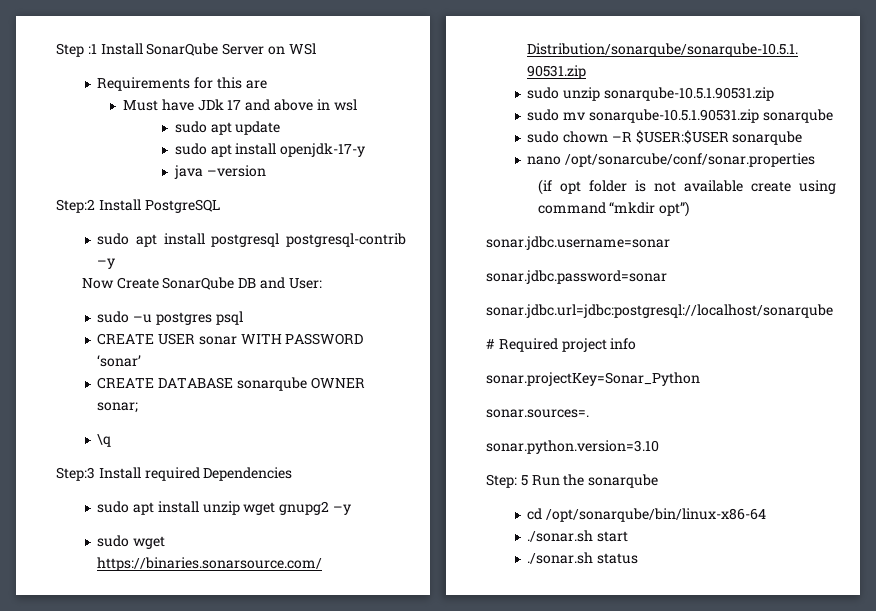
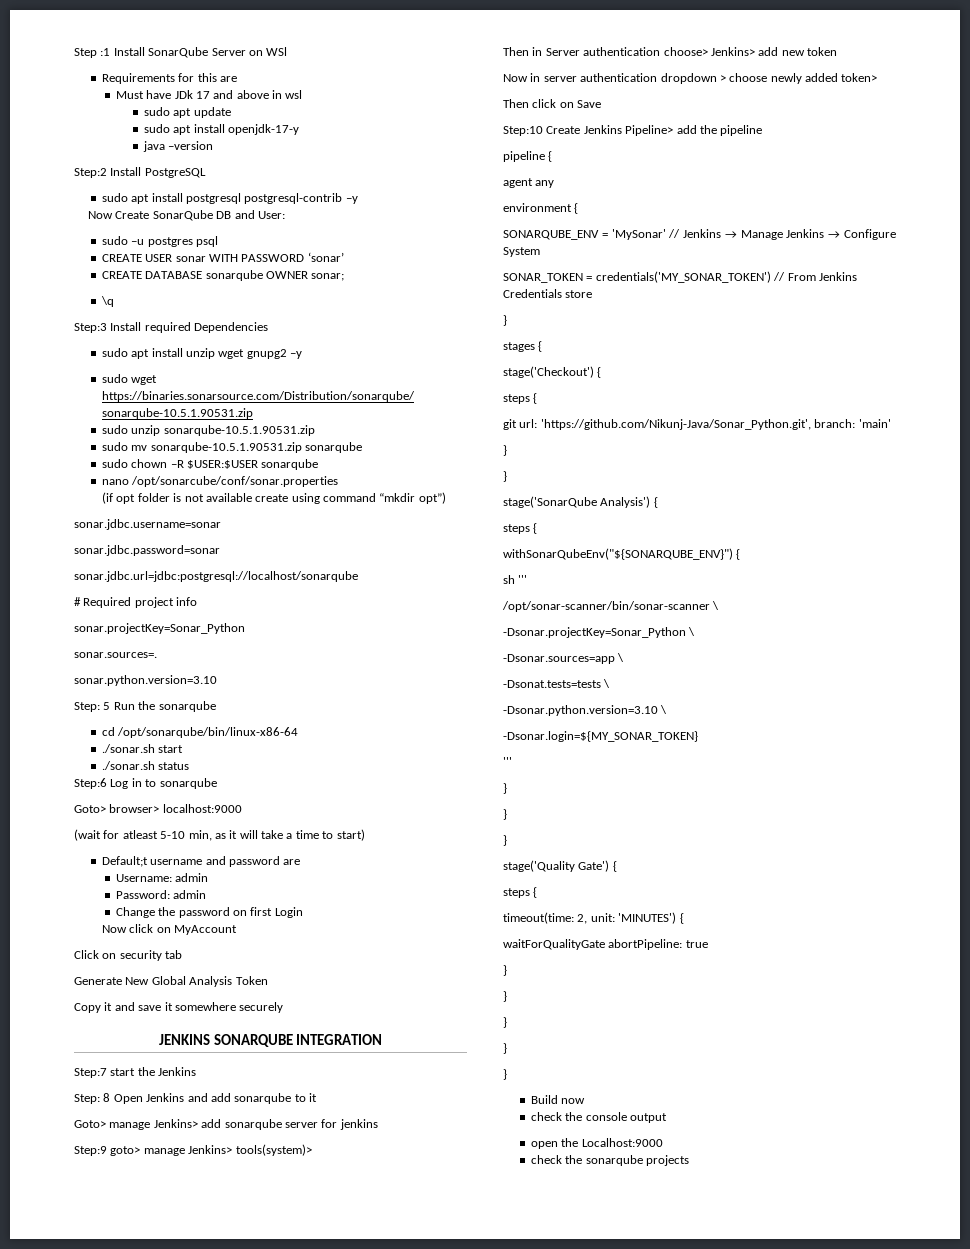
(639, 558) none -> [74,778,217,789] [74,804,242,813] [74,829,365,841] [101,856,301,867] [115,873,209,882] [115,890,207,899] [115,907,303,918] [102,924,238,935] [74,950,183,961] [74,976,268,987] [74,1002,284,1013] [158,1034,383,1047] [74,1067,197,1078] [74,1093,317,1104] [74,1119,378,1130] [74,1144,312,1156] [503,47,837,56] [503,73,878,84] [503,99,602,108] [503,125,763,136] [503,151,553,162] [503,178,555,188] [503,203,579,214] [503,229,896,240] [503,247,540,257] [503,271,857,283] [503,289,593,298] [503,315,507,326] [503,341,543,352] [503,366,602,378] [503,393,538,404] [503,419,891,430] [503,445,507,456] [503,471,507,482] [503,496,658,508] [503,523,538,534] [503,548,741,560] [503,575,528,584] [502,601,720,612] [503,627,696,638] [503,653,625,664] [503,679,611,688] [503,705,668,716] [503,731,698,742] [503,757,512,766] [503,783,507,794] [503,809,507,820] [503,835,507,846] [503,860,617,872] [503,887,538,898] [503,912,684,924] [503,939,708,950] [503,965,507,976] [503,991,507,1002] [503,1017,507,1028] [503,1043,507,1054] [503,1069,507,1080] [530,1095,586,1104] [530,1112,667,1123] [530,1138,663,1149] [530,1155,689,1166] // Step:6 Log in to sonarqube // Goto> browser> localhost:9000 // (wait for atleast 5-10 min, as it will take a time to start) // Default;t username and password are // Username: admin // Password: admin // Change the password on first Login // Now click on MyAccount // Click on security tab // Generate New Global Analysis Token // Copy it and save it somewhere securely // JENKINS SONARQUBE INTEGRATION // Step:7 start the Jenkins // Step: 8 Open Jenkins and add sonarqube to it // Goto> manage Jenkins> add sonarqube server for jenkins // Step:9 goto> manage Jenkins> tools(system)> // Then in Server authentication choose> Jenkins> add new token // Now in server authentication dropdown > choose newly added token> // Then click on Save // Step:10 Create Jenkins Pipeline> add the pipeline // pipeline { // agent any // environment { // SONARQUBE_ENV = 'MySonar' // Jenkins → Manage Jenkins → Configure System // SONAR_TOKEN = credentials('MY_SONAR_TOKEN') // From Jenkins Credentials store // } // stages { // stage('Checkout') { // steps { // git url: 'https://github.com/Nikunj-Java/Sonar_Python.git', branch: 'main' // } // } // stage('SonarQube Analysis') { // steps { // withSonarQubeEnv("${SONARQUBE_ENV}") { // sh ''' // /opt/sonar-scanner/bin/sonar-scanner \ // -Dsonar.projectKey=Sonar_Python \ // -Dsonar.sources=app \ // -Dsonat.tests=tests \ // -Dsonar.python.version=3.10 \ // -Dsonar.login=${MY_SONAR_TOKEN} // ''' // } // } // } // stage('Quality Gate') { // steps { // timeout(time: 2, unit: 'MINUTES') { // waitForQualityGate abortPipeline: true // } // } // } // } // } // Build now // check the console output // open the Localhost:9000 // check the sonarqube projects

